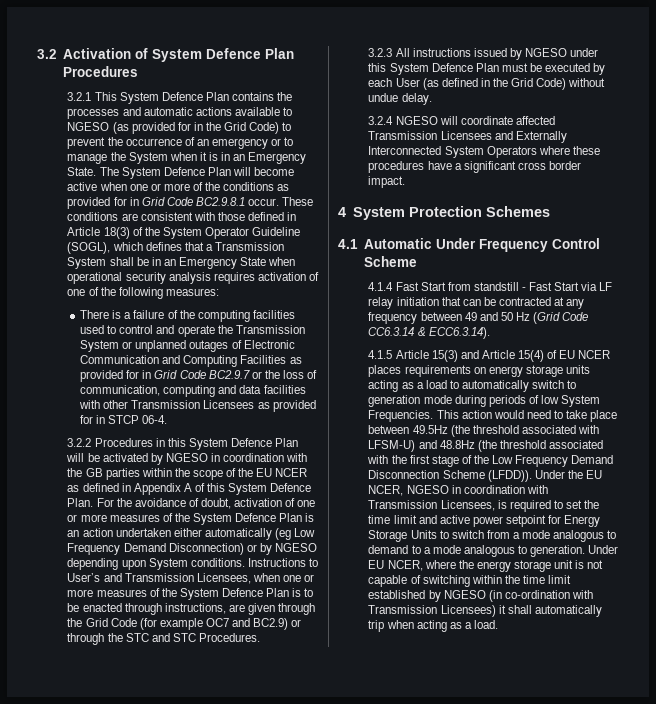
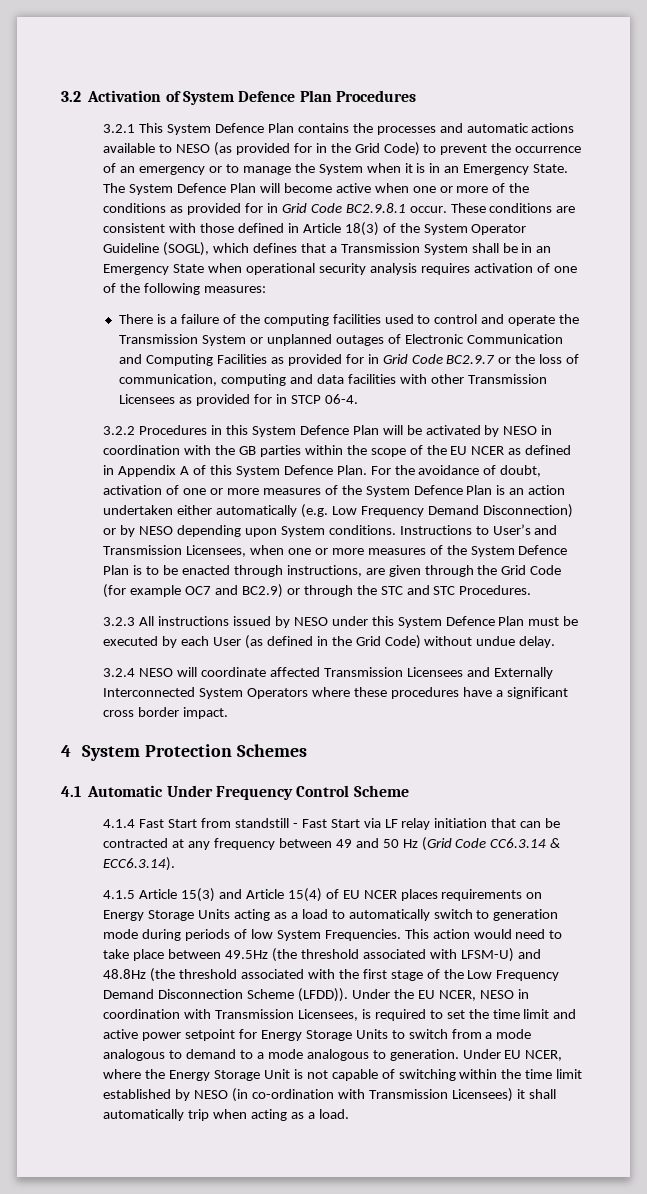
[67,122,110,131] NGESO -> [176,144,211,153] NESO
[165,453,208,462] NGESO -> [503,426,538,435] NESO
[274,528,291,540] (eg -> [301,504,329,518] (e.g.
[274,543,317,552] NGESO -> [139,526,174,535] NESO
[524,48,567,57] NGESO -> [293,617,328,626] NESO
[395,116,438,125] NGESO -> [139,668,174,677] NESO
[488,365,590,377] energy storage units -> [103,909,231,921] Energy Storage Units
[406,485,449,494] NGESO -> [479,990,514,999] NESO
[476,560,574,572] energy storage unit -> [169,1069,290,1081] Energy Storage Unit
[443,590,486,599] NGESO -> [194,1090,229,1099] NESO

